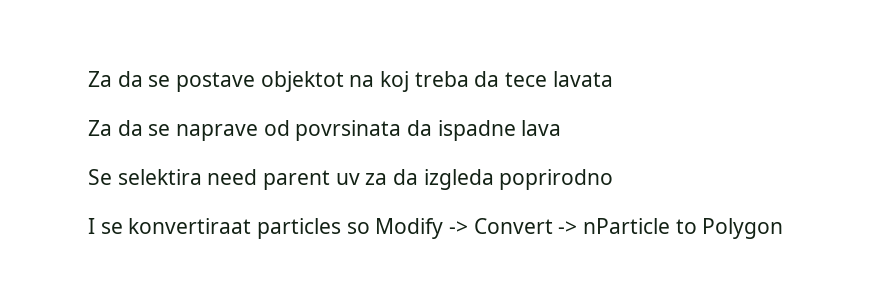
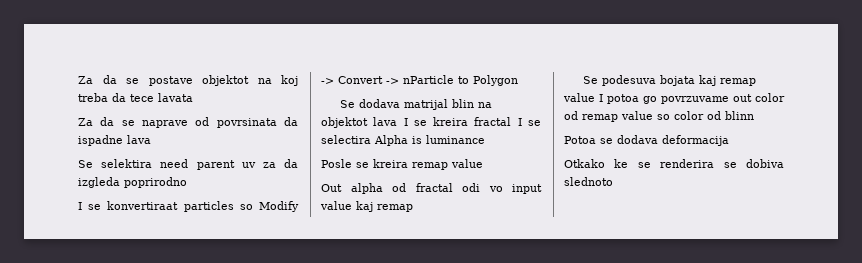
(784, 228) none -> [340,99,493,110] [321,117,541,128] [321,135,485,146] [321,159,483,170] [321,183,542,194] [320,201,413,212] [583,75,757,86] [563,93,785,104] [564,111,754,122] [564,135,729,146] [564,159,784,168] [564,177,613,186] // Se dodava matrijal blin na objektot lava I se kreira fractal I se selectira Alpha is luminance // Posle se kreira remap value // Out alpha od fractal odi vo input value kaj remap // Se podesuva bojata kaj remap value I potoa go povrzuvame out color od remap value so color od blinn // Potoa se dodava deformacija // Otkako ke se renderira se dobiva slednoto

